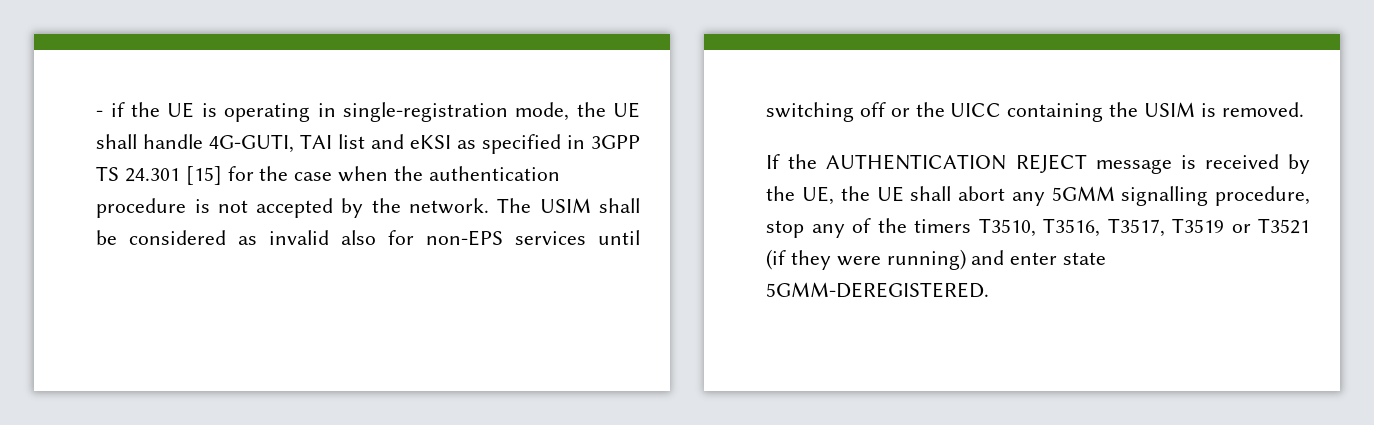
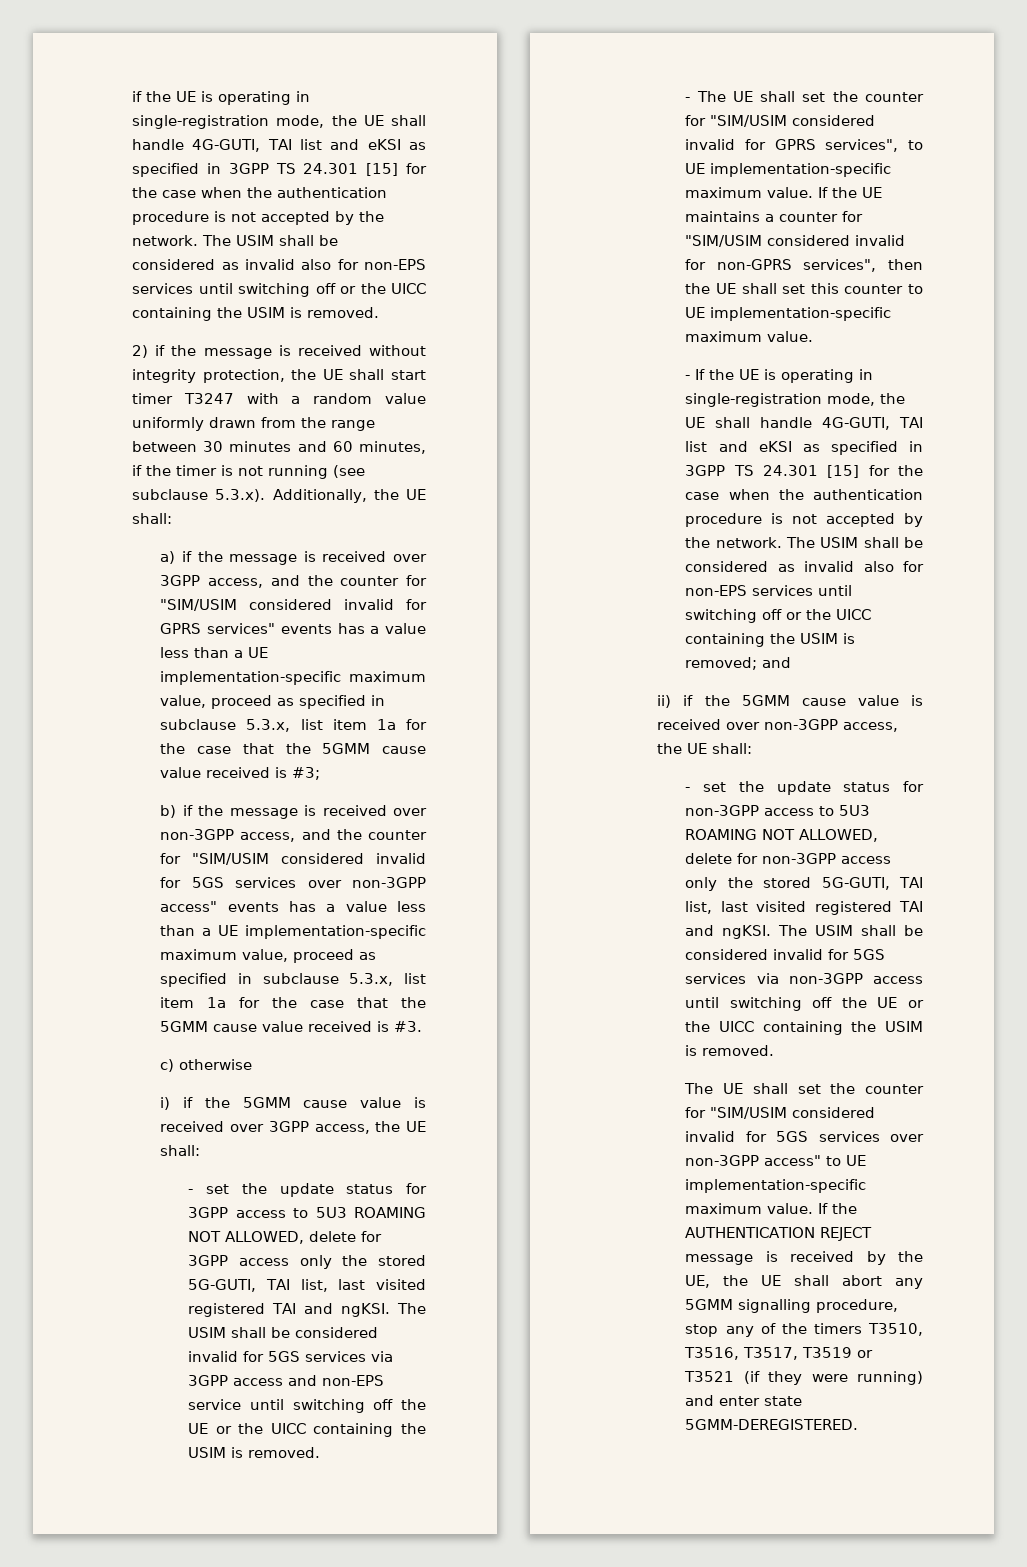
[96,110,104,117] - -> (132, 96) none
(1304, 109) none -> [132,345,426,359] [132,369,426,383] [132,393,426,404] [132,417,376,431] [132,441,426,454] [132,465,366,479] [132,489,427,503] [132,513,173,524] [160,551,427,565] [160,575,427,588] [160,599,427,611] [160,623,426,634] [160,647,269,658] [160,671,426,685] [160,695,386,709] [160,719,427,732] [160,743,426,754] [160,767,321,780] [160,805,427,819] [160,829,427,842] [160,853,426,865] [160,877,426,888] [160,901,426,912] [160,925,426,939] [160,949,377,963] [160,973,426,987] [160,997,426,1008] [160,1021,423,1032] [160,1059,253,1072] [160,1097,426,1110] [160,1121,426,1134] [160,1145,201,1156] [188,1183,427,1197] [188,1207,426,1218] [188,1231,383,1244] [188,1255,426,1269] [188,1279,426,1292] [188,1303,426,1317] [188,1327,379,1338] [188,1351,394,1362] [188,1375,385,1386] [188,1399,426,1413] [188,1423,426,1437] [188,1447,321,1458] [685,91,924,102] [685,115,876,127] [685,139,923,152] [685,163,892,177] [685,187,883,198] [685,211,864,222] [685,235,906,247] [685,259,923,272] [685,283,923,294] [685,307,892,321] [685,331,814,342] [685,369,874,383] [685,393,906,407] [685,417,924,430] [685,441,923,455] [685,465,923,478] [685,489,923,500] [685,513,923,527] [685,537,923,548] [685,561,924,572] [685,585,853,596] [685,609,872,623] [685,633,856,647] [685,657,792,670] [657,695,923,708] [657,719,899,732] [657,743,753,754] [685,781,924,795] [685,805,871,816] [685,829,879,842] [685,853,892,864] [685,877,924,891] [685,901,924,915] [685,925,923,939] [685,949,886,960] [685,973,923,984] [685,997,924,1011] [685,1021,923,1035] [685,1045,775,1056] [684,1083,924,1094] [685,1107,876,1119] [685,1131,924,1142] [685,1155,867,1166] [685,1179,867,1193] [685,1203,814,1214] 2) if the message is received without integrity protection, the UE shall start timer T3247 with a random value uniformly drawn from the range between 30 minutes and 60 minutes, if the timer is not running (see subclause 5.3.x). Additionally, the UE shall: // a) if the message is received over 3GPP access, and the counter for "SIM/USIM considered invalid for GPRS services" events has a value less than a UE implementation-specific maximum value, proceed as specified in subclause 5.3.x, list item 1a for the case that the 5GMM cause value received is #3; // b) if the message is received over non-3GPP access, and the counter for "SIM/USIM considered invalid for 5GS services over non-3GPP access" events has a value less than a UE implementation-specific maximum value, proceed as specified in subclause 5.3.x, list item 1a for the case that the 5GMM cause value received is #3. // c) otherwise // i) if the 5GMM cause value is received over 3GPP access, the UE shall: // - set the update status for 3GPP access to 5U3 ROAMING NOT ALLOWED, delete for 3GPP access only the stored 5G-GUTI, TAI list, last visited registered TAI and ngKSI. The USIM shall be considered invalid for 5GS services via 3GPP access and non-EPS service until switching off the UE or the UICC containing the USIM is removed. // - The UE shall set the counter for "SIM/USIM considered invalid for GPRS services", to UE implementation-specific maximum value. If the UE maintains a counter for "SIM/USIM considered invalid for non-GPRS services", then the UE shall set this counter to UE implementation-specific maximum value. // - If the UE is operating in single-registration mode, the UE shall handle 4G-GUTI, TAI list and eKSI as specified in 3GPP TS 24.301 [15] for the case when the authentication procedure is not accepted by the network. The USIM shall be considered as invalid also for non-EPS services until switching off or the UICC containing the USIM is removed; and // ii) if the 5GMM cause value is received over non-3GPP access, the UE shall: // - set the update status for non-3GPP access to 5U3 ROAMING NOT ALLOWED, delete for non-3GPP access only the stored 5G-GUTI, TAI list, last visited registered TAI and ngKSI. The USIM shall be considered invalid for 5GS services via non-3GPP access until switching off the UE or the UICC containing the USIM is removed. // The UE shall set the counter for "SIM/USIM considered invalid for 5GS services over non-3GPP access" to UE implementation-specific maximum value.

